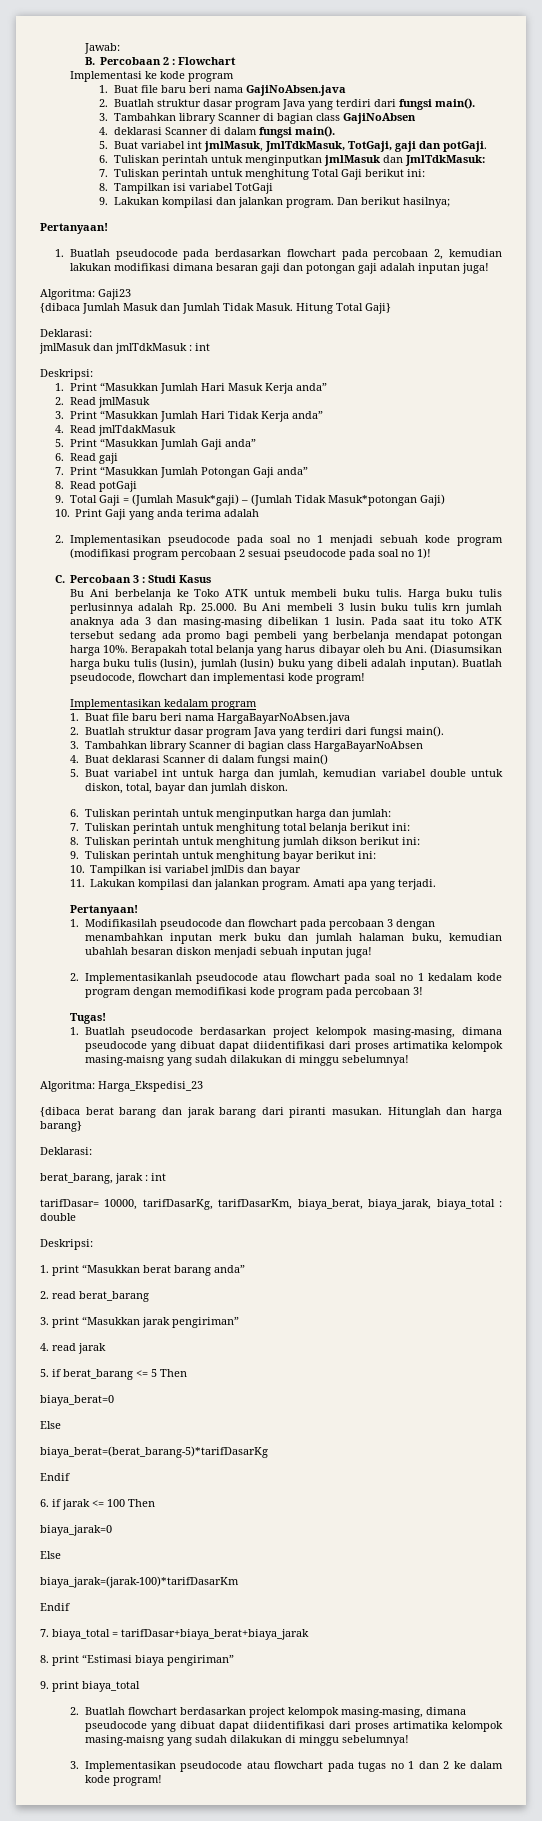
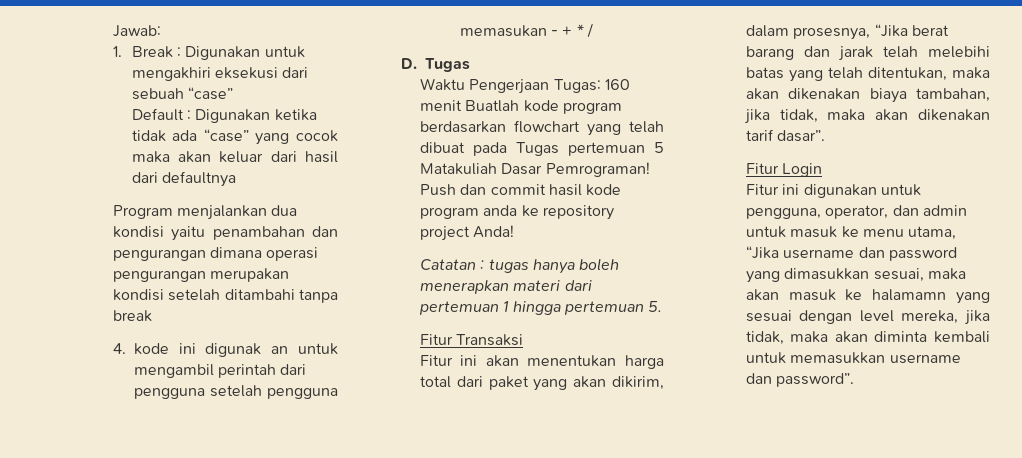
[84,57,237,65] [69,71,234,82] [99,85,347,96] [99,98,476,110] [99,113,417,124] [99,126,336,138] [99,141,488,152] [99,155,486,166] [99,169,426,180] [99,183,274,194] [99,197,451,208] [40,223,108,234] [54,249,503,260] [69,263,489,274] [40,289,131,300] [40,303,391,314] [40,329,92,337] [39,343,210,354] [40,369,93,380] [54,382,327,394] [54,397,150,408] [54,410,323,422] [54,425,176,436] [54,438,256,450] [54,453,118,464] [54,466,308,478] [54,481,137,492] [54,494,445,506] [54,509,260,520] [54,535,504,546] [69,548,431,560] [54,575,212,583] [69,589,503,600] [69,603,502,614] [69,617,502,628] [69,631,503,642] [69,644,502,656] [69,658,502,670] [69,673,365,684] [69,699,257,710] [69,713,350,724] [69,726,444,738] [69,741,423,752] [69,754,328,766] [69,769,504,780] [84,783,288,794] [69,809,391,820] [69,823,410,834] [69,837,420,848] [69,851,376,862] [69,865,302,876] [69,879,437,890] [69,905,138,916] [69,919,435,930] [84,933,502,944] [84,947,372,958] [69,973,503,984] [84,987,423,998] [69,1013,106,1024] [69,1027,503,1038] [84,1041,503,1052] [84,1055,409,1066] [40,1081,203,1092] [40,1107,502,1118] [40,1121,82,1132] [40,1147,92,1155] [40,1173,166,1184] [40,1199,503,1210] [40,1213,76,1221] [40,1239,93,1250] [40,1264,245,1276] [40,1291,149,1302] [40,1316,239,1328] [40,1343,106,1354] [40,1369,187,1380] [40,1395,114,1406] [40,1421,61,1429] [40,1446,268,1458] [40,1473,70,1481] [40,1499,155,1510] [40,1525,112,1536] [40,1551,61,1559] [40,1576,239,1588] [40,1603,70,1611] [40,1629,309,1640] [40,1654,234,1666] [40,1681,140,1692] [69,1707,466,1718] [84,1721,503,1732] [84,1735,409,1746] [69,1761,504,1772] [84,1775,162,1786] B. Percobaan 2 : Flowchart // Implementasi ke kode program // 1. Buat file baru beri nama GajiNoAbsen.java // 2. Buatlah struktur dasar program Java yang terdiri dari fungsi main(). // 3. Tambahkan library Scanner di bagian class GajiNoAbsen // 4. deklarasi Scanner di dalam fungsi main(). // 5. Buat variabel int jmlMasuk, JmlTdkMasuk, TotGaji, gaji dan potGaji. // 6. Tuliskan perintah untuk menginputkan jmlMasuk dan JmlTdkMasuk: // 7. Tuliskan perintah untuk menghitung Total Gaji berikut ini: // 8. Tampilkan isi variabel TotGaji // 9. Lakukan kompilasi dan jalankan program. Dan berikut hasilnya; // Pertanyaan! // 1. Buatlah pseudocode pada berdasarkan flowchart pada percobaan 2, kemudian lakukan modifikasi dimana besaran gaji dan potongan gaji adalah inputan juga! // Algoritma: Gaji23 // {dibaca Jumlah Masuk dan Jumlah Tidak Masuk. Hitung Total Gaji} // Deklarasi: // jmlMasuk dan jmlTdkMasuk : int // Deskripsi: // 1. Print “Masukkan Jumlah Hari Masuk Kerja anda” // 2. Read jmlMasuk // 3. Print “Masukkan Jumlah Hari Tidak Kerja anda” // 4. Read jmlTdakMasuk // 5. Print “Masukkan Jumlah Gaji anda” // 6. Read gaji // 7. Print “Masukkan Jumlah Potongan Gaji anda” // 8. Read potGaji // 9. Total Gaji = (Jumlah Masuk*gaji) – (Jumlah Tidak Masuk*potongan Gaji) // 10. Print Gaji yang anda terima adalah // 2. Implementasikan pseudocode pada soal no 1 menjadi sebuah kode program (modifikasi program percobaan 2 sesuai pseudocode pada soal no 1)! // C. Percobaan 3 : Studi Kasus // Bu Ani berbelanja ke Toko ATK untuk membeli buku tulis. Harga buku tulis perlusinnya adalah Rp. 25.000. Bu Ani membeli 3 lusin buku tulis krn jumlah anaknya ada 3 dan masing-masing dibelikan 1 lusin. Pada saat itu toko ATK tersebut sedang ada promo bagi pembeli yang berbelanja mendapat potongan harga 10%. Berapakah total belanja yang harus dibayar oleh bu Ani. (Diasumsikan harga buku tulis (lusin), jumlah (lusin) buku yang dibeli adalah inputan). Buatlah pseudocode, flowchart dan implementasi kode program! // Implementasikan kedalam program // 1. Buat file baru beri nama HargaBayarNoAbsen.java // 2. Buatlah struktur dasar program Java yang terdiri dari fungsi main(). // 3. Tambahkan library Scanner di bagian class HargaBayarNoAbsen // 4. Buat deklarasi Scanner di dalam fungsi main() // 5. Buat variabel int untuk harga dan jumlah, kemudian variabel double untuk diskon, total, bayar dan jumlah diskon. // 6. Tuliskan perintah untuk menginputkan harga dan jumlah: // 7. Tuliskan perintah untuk menghitung total belanja berikut ini: // 8. Tuliskan perintah untuk menghitung jumlah dikson berikut ini: // 9. Tuliskan perintah untuk menghitung bayar berikut ini: // 10. Tampilkan isi variabel jmlDis dan bayar // 11. Lakukan kompilasi dan jalankan program. Amati apa yang terjadi. // Pertanyaan! // 1. Modifikasilah pseudocode dan flowchart pada percobaan 3 dengan menambahkan inputan merk buku dan jumlah halaman buku, kemudian ubahlah besaran diskon menjadi sebuah inputan juga! // 2. Implementasikanlah pseudocode atau flowchart pada soal no 1 kedalam kode program dengan memodifikasi kode program pada percobaan 3! // Tugas! // 1. Buatlah pseudocode berdasarkan project kelompok masing-masing, dimana pseudocode yang dibuat dapat diidentifikasi dari proses artimatika kelompok masing-maisng yang sudah dilakukan di minggu sebelumnya! // Algoritma: Harga_Ekspedisi_23 // {dibaca berat barang dan jarak barang dari piranti masukan. Hitunglah dan harga barang} // Deklarasi: // berat_barang, jarak : int // tarifDasar= 10000, tarifDasarKg, tarifDasarKm, biaya_berat, biaya_jarak, biaya_total : double // Deskripsi: // 1. print “Masukkan berat barang anda” // 2. read berat_barang // 3. print “Masukkan jarak pengiriman” // 4. read jarak // 5. if berat_barang <= 5 Then // biaya_berat=0 // Else // biaya_berat=(berat_barang-5)*tarifDasarKg // Endif // 6. if jarak <= 100 Then // biaya_jarak=0 // Else // biaya_jarak=(jarak-100)*tarifDasarKm // Endif // 7. biaya_total = tarifDasar+biaya_berat+biaya_jarak // 8. print “Estimasi biaya pengiriman” // 9. print biaya_total // 2. Buatlah flowchart berdasarkan project kelompok masing-masing, dimana pseudocode yang dibuat dapat diidentifikasi dari proses artimatika kelompok masing-maisng yang sudah dilakukan di minggu sebelumnya! // 3. Implementasikan pseudocode atau flowchart pada tugas no 1 dan 2 ke dalam kode program! -> [112,46,305,60] [131,67,309,81] [131,87,234,100] [131,108,317,123] [131,129,338,145] [131,151,338,163] [131,171,237,187] [112,205,298,220] [112,226,339,241] [112,247,319,261] [112,268,290,282] [112,289,339,303] [112,310,152,322] [112,343,338,357] [133,364,307,378] [133,385,338,399] [459,23,594,38] [400,58,470,72] [419,78,630,94] [419,100,622,114] [419,120,664,136] [419,142,664,156] [419,162,650,177] [419,184,622,196] [419,205,614,220] [419,225,515,241] [419,258,620,274] [419,280,592,294] [418,301,663,315] [419,334,524,346] [419,355,664,369] [419,376,664,391] [745,24,949,40] [745,46,990,61] [745,67,990,82] [745,88,990,103] [743,109,990,124] [745,129,826,142] [745,163,823,177] [745,184,921,198] [745,205,967,219] [745,226,957,240] [745,246,957,261] [745,268,966,283] [745,289,990,304] [745,310,990,325] [745,331,990,345] [745,352,961,364] [745,373,855,387] 1. Break : Digunakan untuk mengakhiri eksekusi dari sebuah “case” // Default : Digunakan ketika tidak ada “case” yang cocok maka akan keluar dari hasil dari defaultnya // Program menjalankan dua kondisi yaitu penambahan dan pengurangan dimana operasi pengurangan merupakan kondisi setelah ditambahi tanpa break // 4. kode ini digunak an untuk mengambil perintah dari pengguna setelah pengguna memasukan - + * / // D. Tugas // Waktu Pengerjaan Tugas: 160 menit Buatlah kode program berdasarkan flowchart yang telah dibuat pada Tugas pertemuan 5 Matakuliah Dasar Pemrograman! Push dan commit hasil kode program anda ke repository project Anda! // Catatan : tugas hanya boleh menerapkan materi dari pertemuan 1 hingga pertemuan 5. // Fitur Transaksi // Fitur ini akan menentukan harga total dari paket yang akan dikirim, dalam prosesnya, “Jika berat barang dan jarak telah melebihi batas yang telah ditentukan, maka akan dikenakan biaya tambahan, jika tidak, maka akan dikenakan tarif dasar”. // Fitur Login // Fitur ini digunakan untuk pengguna, operator, dan admin untuk masuk ke menu utama, “Jika username dan password yang dimasukkan sesuai, maka akan masuk ke halamamn yang sesuai dengan level mereka, jika tidak, maka akan diminta kembali untuk memasukkan username dan password”.

